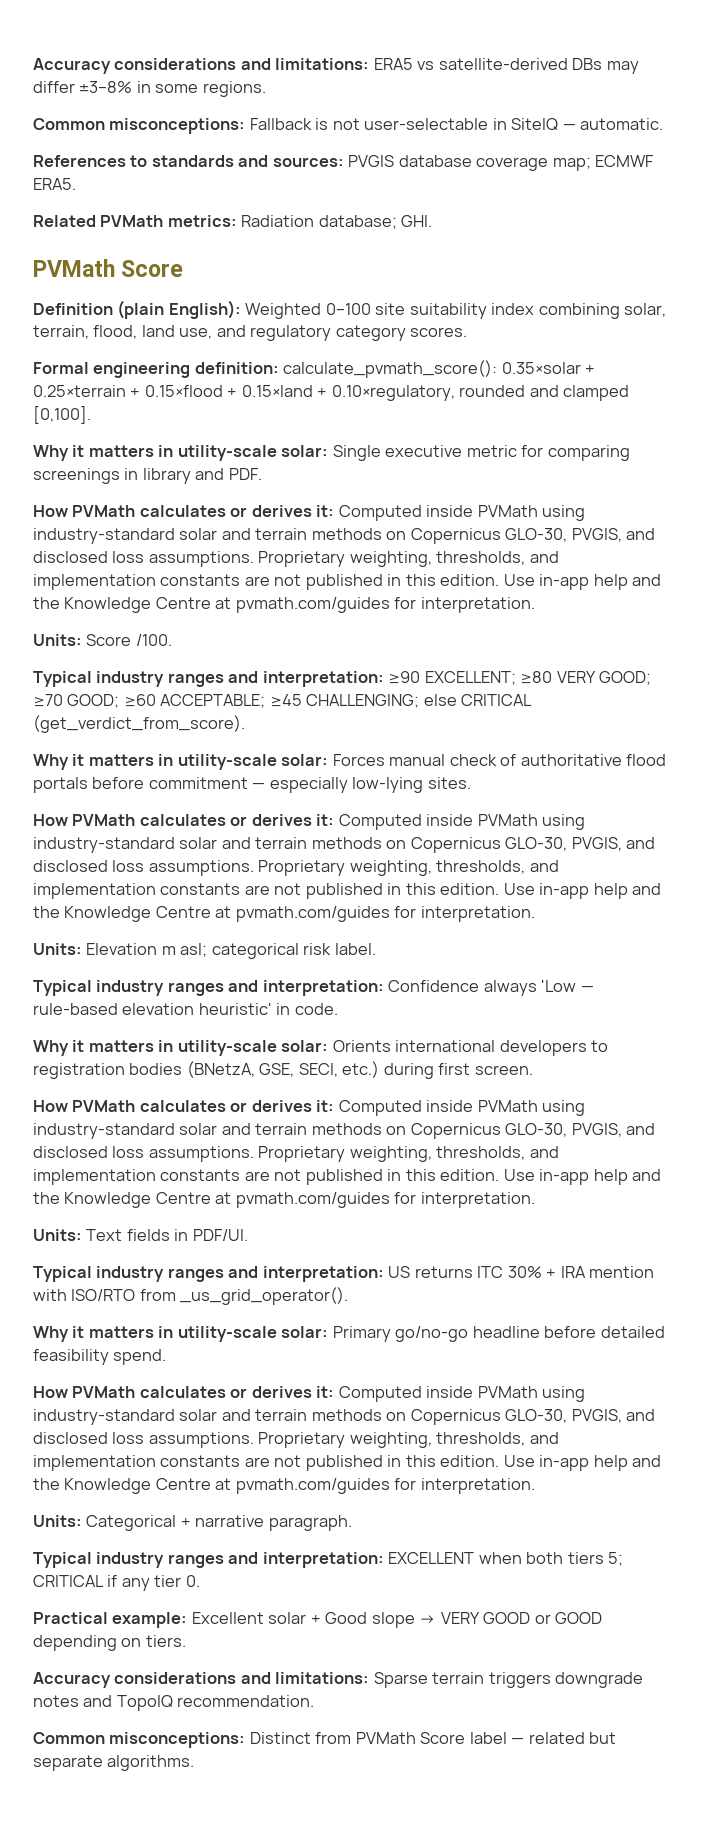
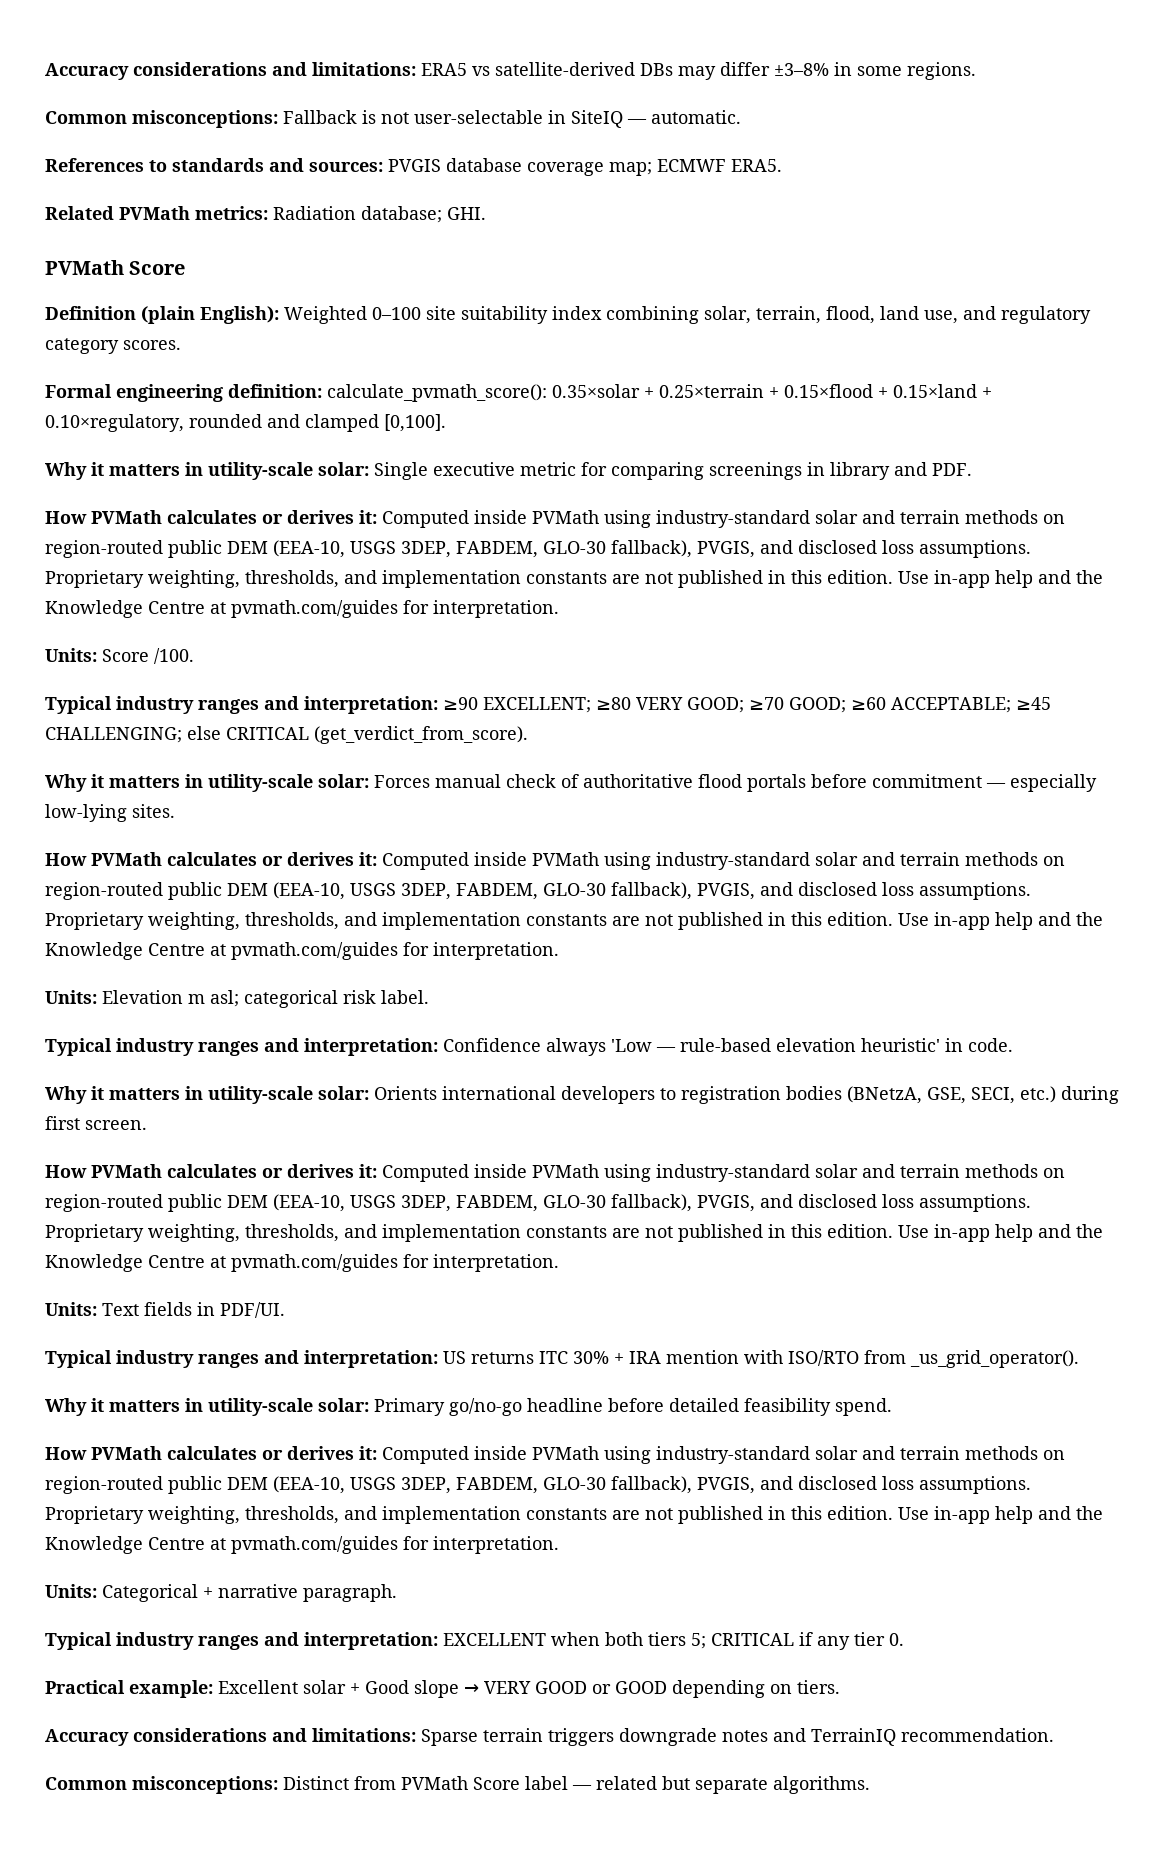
[410,528,568,544] Copernicus GLO-30, -> [45,540,692,558] region-routed public DEM (EEA-10, USGS 3DEP, FABDEM, GLO-30 fallback),
[410,837,568,853] Copernicus GLO-30, -> [45,882,692,900] region-routed public DEM (EEA-10, USGS 3DEP, FABDEM, GLO-30 fallback),
[410,1123,568,1139] Copernicus GLO-30, -> [45,1194,692,1212] region-routed public DEM (EEA-10, USGS 3DEP, FABDEM, GLO-30 fallback),
[410,1409,568,1425] Copernicus GLO-30, -> [45,1476,692,1494] region-routed public DEM (EEA-10, USGS 3DEP, FABDEM, GLO-30 fallback),
[116,1695,173,1711] TopoIQ -> [811,1728,896,1746] TerrainIQ

